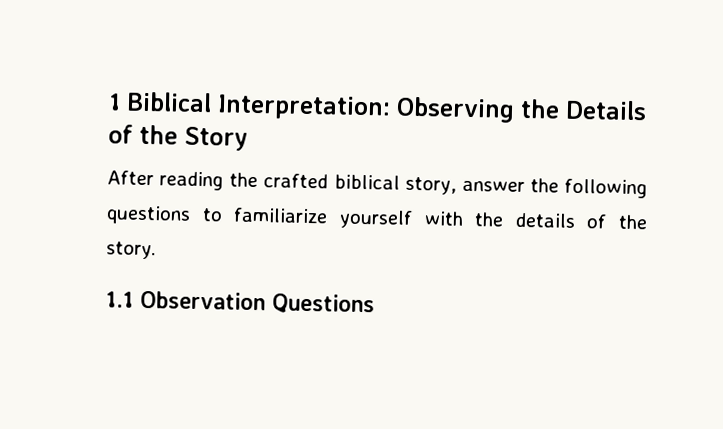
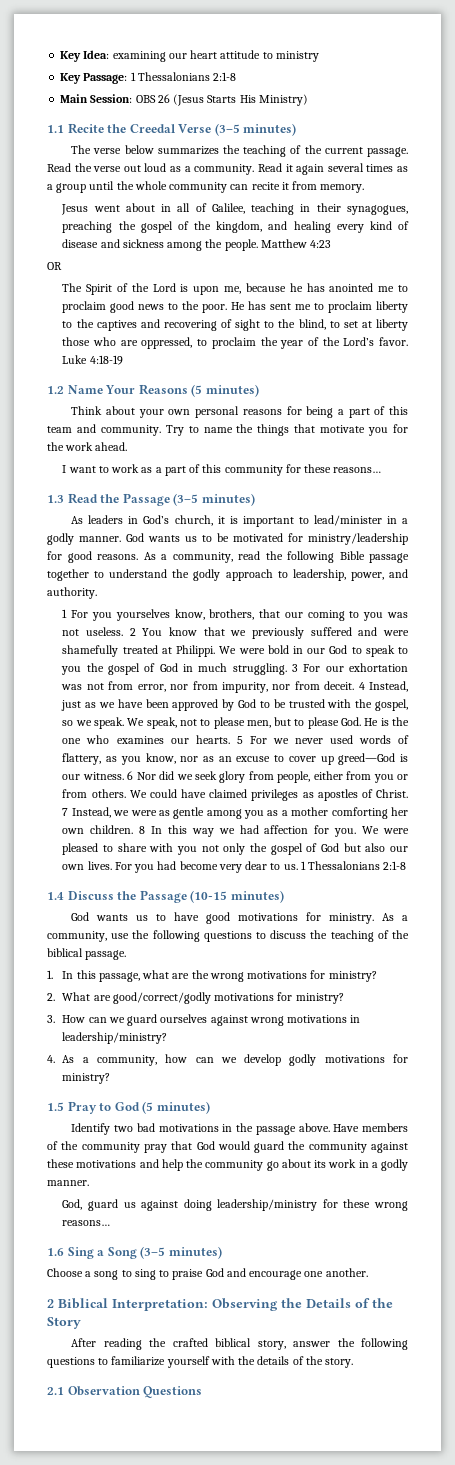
[108,93,121,111] 1 -> [60,50,319,62] [60,72,237,84] [60,94,308,106] [47,123,297,136] [71,145,408,157] [47,163,409,175] [47,181,365,193] [61,203,409,215] [62,221,409,233] [62,239,332,251] [47,262,62,270] [62,283,409,295] [62,301,409,313] [62,319,409,331] [62,337,408,349] [62,355,123,365] [47,384,259,397] [71,406,408,418] [47,424,408,436] [47,442,128,451] [62,464,382,476] [47,493,255,506] [71,515,408,527] [47,533,408,545] [47,551,409,563] [47,569,408,581] [47,587,97,599] [62,609,409,621] [62,627,409,639] [62,645,409,657] [61,663,408,675] [61,681,408,693] [61,699,409,711] [62,717,410,729] [62,735,409,744] [62,753,409,765] [62,771,409,783] [62,789,408,801] [62,807,409,819] [62,825,409,837] [62,843,409,855] [62,861,407,873] [47,890,284,903] [71,912,409,924] [47,930,409,942] [47,948,127,960] [47,970,377,982] [47,992,344,1004] [47,1014,361,1026] [62,1032,168,1044] [47,1054,409,1066] [62,1073,111,1084] [47,1101,210,1114] [71,1123,408,1135] [47,1141,409,1153] [47,1159,408,1171] [47,1180,89,1186] [62,1199,409,1211] [62,1220,111,1226] [47,1246,222,1259] [47,1268,368,1280] [47,1299,54,1308] Key Idea: examining our heart attitude to ministry // Key Passage: 1 Thessalonians 2:1-8 // Main Session: OBS 26 (Jesus Starts His Ministry) // 1.1 Recite the Creedal Verse (3–5 minutes) // The verse below summarizes the teaching of the current passage. Read the verse out loud as a community. Read it again several times as a group until the whole community can recite it from memory. // Jesus went about in all of Galilee, teaching in their synagogues, preaching the gospel of the kingdom, and healing every kind of disease and sickness among the people. Matthew 4:23 // OR // The Spirit of the Lord is upon me, because he has anointed me to proclaim good news to the poor. He has sent me to proclaim liberty to the captives and recovering of sight to the blind, to set at liberty those who are oppressed, to proclaim the year of the Lord’s favor. Luke 4:18-19 // 1.2 Name Your Reasons (5 minutes) // Think about your own personal reasons for being a part of this team and community. Try to name the things that motivate you for the work ahead. // I want to work as a part of this community for these reasons… // 1.3 Read the Passage (3–5 minutes) // As leaders in God’s church, it is important to lead/minister in a godly manner. God wants us to be motivated for ministry/leadership for good reasons. As a community, read the following Bible passage together to understand the godly approach to leadership, power, and authority. // 1 For you yourselves know, brothers, that our coming to you was not useless. 2 You know that we previously suffered and were shamefully treated at Philippi. We were bold in our God to speak to you the gospel of God in much struggling. 3 For our exhortation was not from error, nor from impurity, nor from deceit. 4 Instead, just as we have been approved by God to be trusted with the gospel, so we speak. We speak, not to please men, but to please God. He is the one who examines our hearts. 5 For we never used words of flattery, as you know, nor as an excuse to cover up greed—God is our witness. 6 Nor did we seek glory from people, either from you or from others. We could have claimed privileges as apostles of Christ. 7 Instead, we were as gentle among you as a mother comforting her own children. 8 In this way we had affection for you. We were pleased to share with you not only the gospel of God but also our own lives. For you had become very dear to us. 1 Thessalonians 2:1-8 // 1.4 Discuss the Passage (10-15 minutes) // God wants us to have good motivations for ministry. As a community, use the following questions to discuss the teaching of the biblical passage. // 1. In this passage, what are the wrong motivations for ministry? // 2. What are good/correct/godly motivations for ministry? // 3. How can we guard ourselves against wrong motivations in leadership/ministry? // 4. As a community, how can we develop godly motivations for ministry? // 1.5 Pray to God (5 minutes) // Identify two bad motivations in the passage above. Have members of the community pray that God would guard the community against these motivations and help the community go about its work in a godly manner. // God, guard us against doing leadership/ministry for these wrong reasons… // 1.6 Sing a Song (3–5 minutes) // Choose a song to sing to praise God and encourage one another. // 2
[105,291,134,308] 1.1 -> [47,1387,64,1395] 2.1

